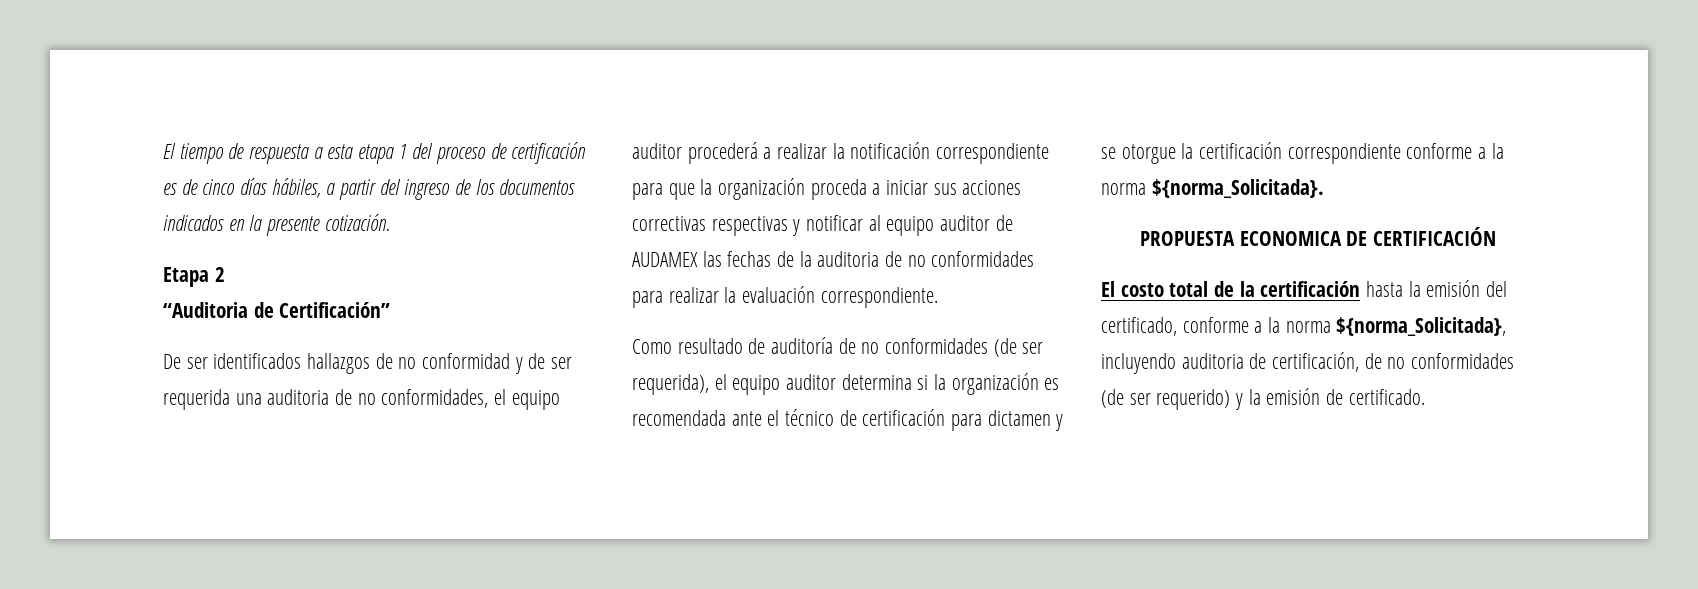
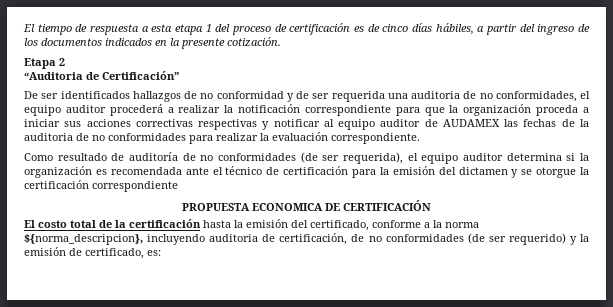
(983, 422) none -> [379,166,456,175] la emisión del
[1406,143,1504,159] [1101,179,1324,198] conforme a la norma ${norma_Solicitada}. -> (178, 186) none
[1336,317,1507,336] ${norma_Solicitada}, -> [24,234,143,245] ${norma_descripcion},
[1348,389,1425,405] certificado. -> [85,248,161,259] certificado, es:

